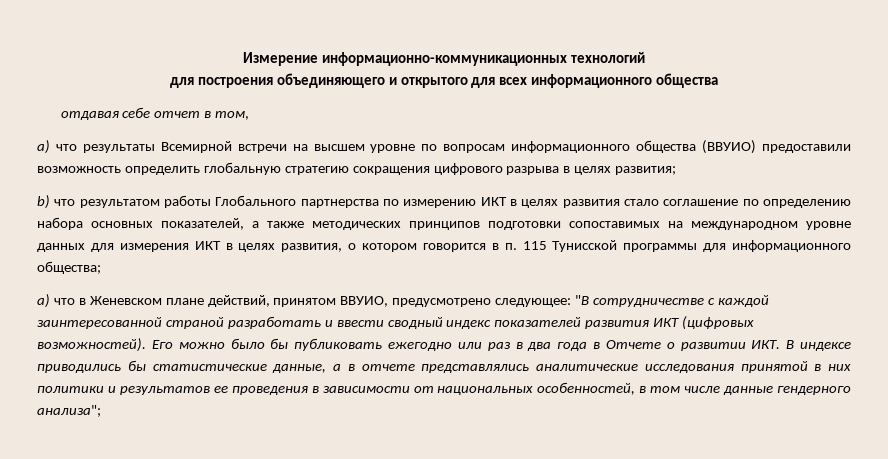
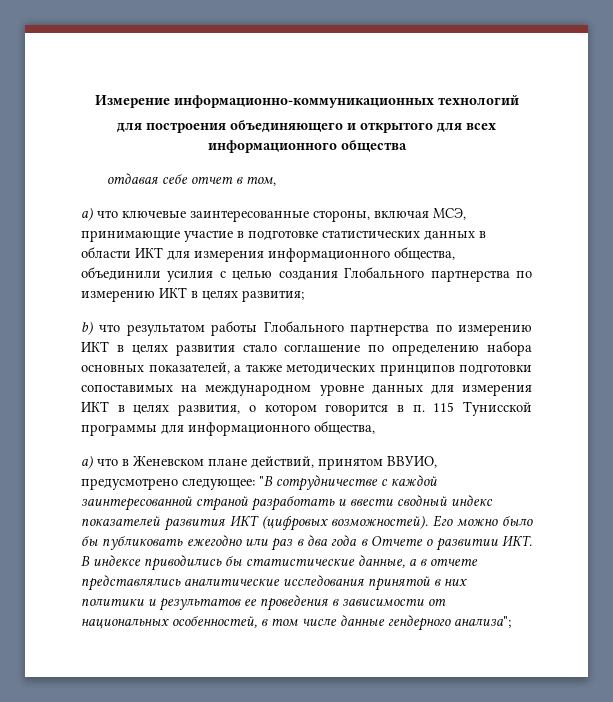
[82,140,851,154] [37,162,560,175] результаты Всемирной встречи на высшем уровне по вопросам информационного общества (ВВУИО) предоставили возможность определить глобальную стратегию сокращения цифрового разрыва -> [122,208,466,222] [81,230,486,242] [81,247,455,262] [81,267,532,282] [81,287,187,302] ключевые заинтересованные стороны, включая МСЭ, принимающие участие в подготовке статистических данных в области ИКТ для измерения информационного общества, объединили усилия с целью создания Глобального партнерства по измерению ИКТ
[37,261,101,274] общества; -> [314,421,375,434] общества,

